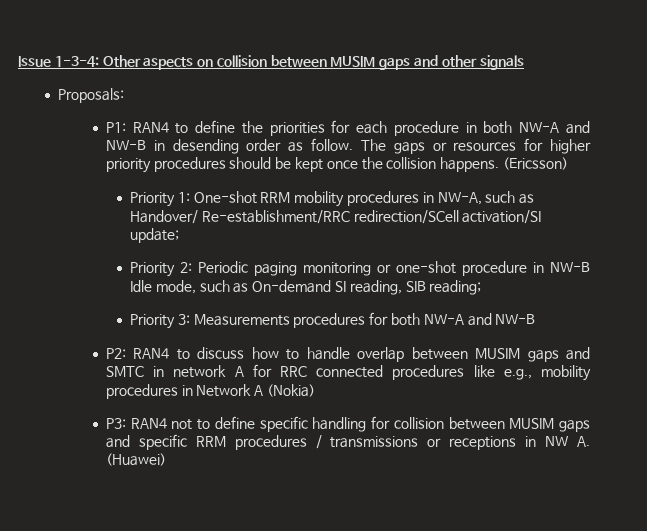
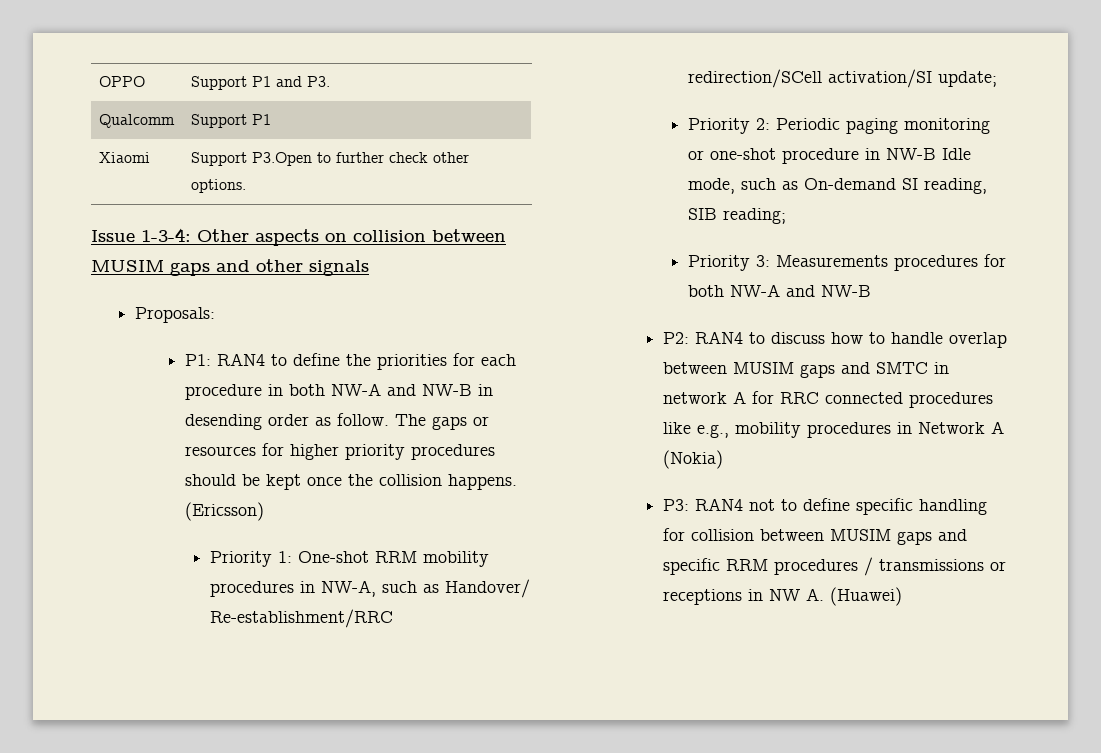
(18, 61) none -> [99,76,146,87] [191,76,331,90] [99,114,176,128] [191,114,272,128] [99,152,151,163] [191,152,470,166] [191,179,247,193] OPPO | Support P1 and P3. // Qualcomm | Support P1 // Xiaomi | Support P3.Open to further check other options. //

